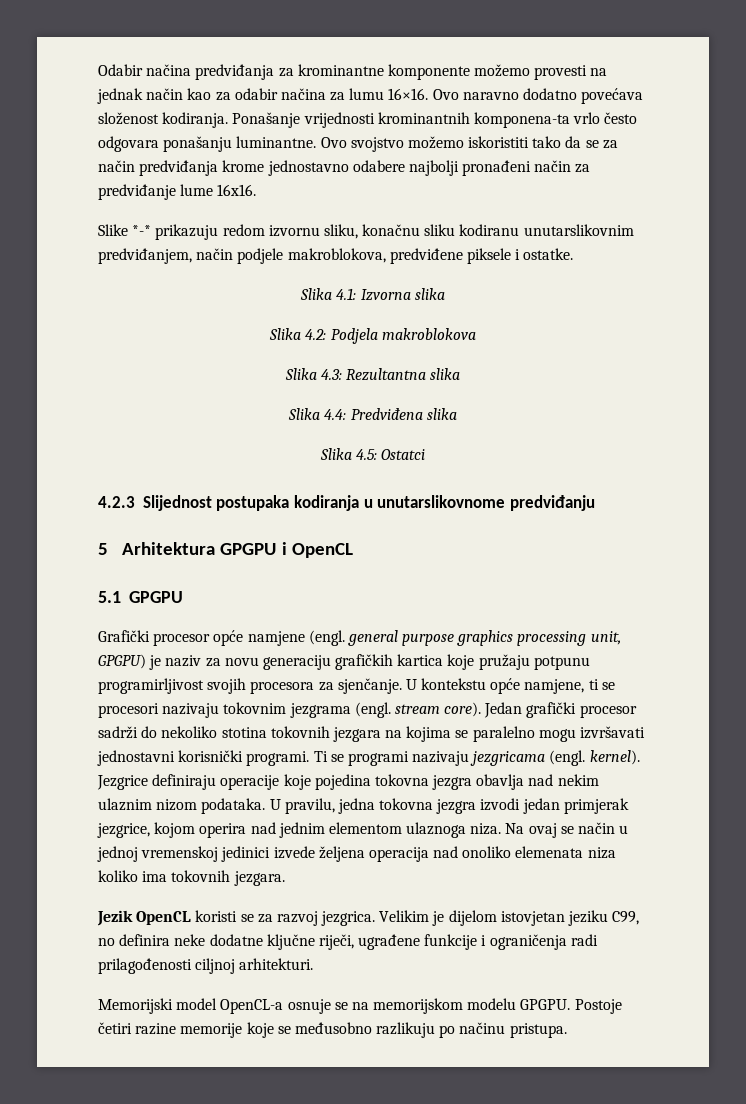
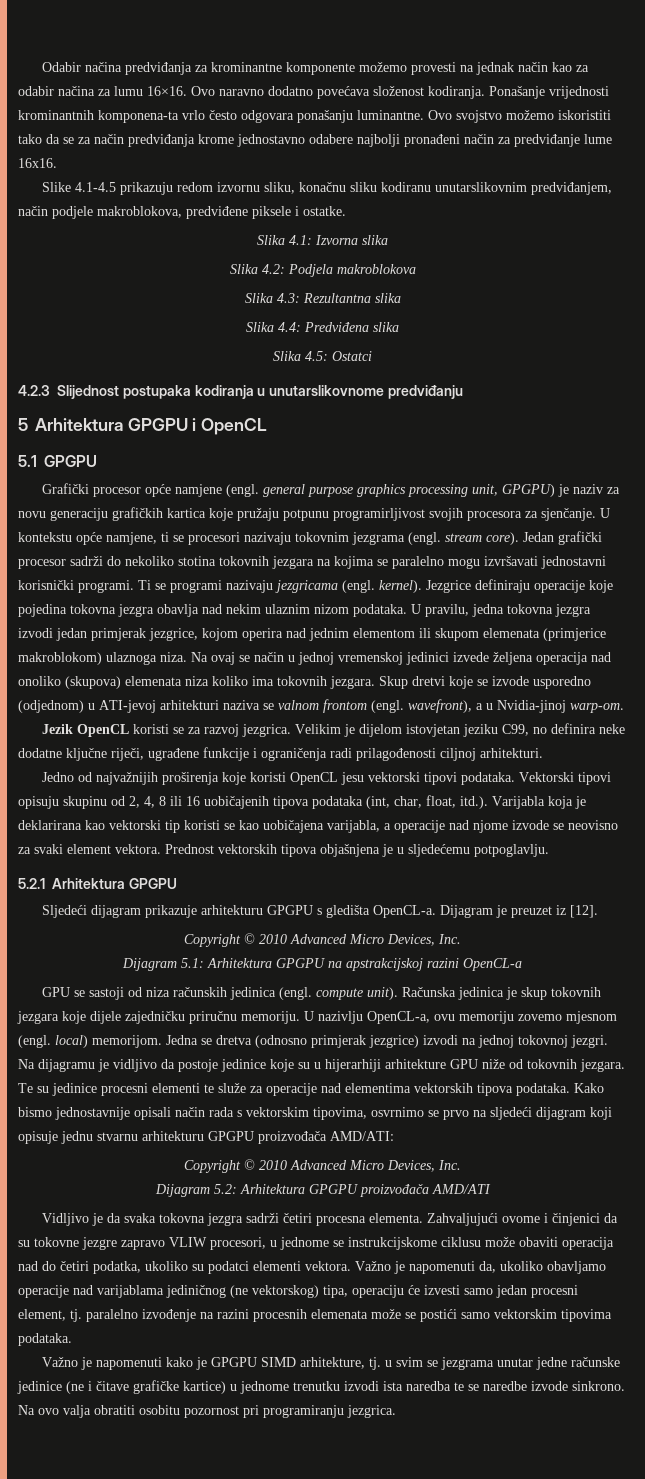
[132,225,152,236] *-* -> [74,182,116,192] 4.1-4.5
(402, 828) none -> [419,628,606,641] [18,652,102,665] ili skupom elemenata (primjerice makroblokom)
(512, 852) none -> [65,676,121,689] (skupova)
(285, 878) none -> [379,676,591,689] [18,699,624,713] Skup dretvi koje se izvode usporedno (odjednom) u ATI-jevoj arhitekturi naziva se valnom frontom (engl. wavefront), a u Nvidia-jinoj warp-om.
[98,998,622,1014] [98,1022,567,1038] Memorijski model OpenCL-a osnuje se na memorijskom modelu GPGPU. Postoje četiri razine memorije koje se međusobno razlikuju po načinu pristupa. -> [41,772,611,785] [18,795,586,809] [18,820,618,833] [18,844,549,857] [18,878,177,889] [41,905,598,918] [184,933,461,947] [122,958,522,971] [41,987,601,1000] [17,1011,617,1024] [18,1035,608,1048] [18,1059,625,1072] [18,1083,604,1096] [18,1107,612,1120] [18,1131,394,1144] [184,1159,461,1173] [154,1184,491,1197] [41,1213,618,1226] [18,1237,614,1250] [18,1261,606,1274] [18,1285,578,1298] [18,1309,612,1322] [18,1333,72,1346] [41,1357,620,1370] [17,1380,625,1394] [18,1405,396,1418] Jedno od najvažnijih proširenja koje koristi OpenCL jesu vektorski tipovi podataka. Vektorski tipovi opisuju skupinu od 2, 4, 8 ili 16 uobičajenih tipova podataka (int, char, float, itd.). Varijabla koja je deklarirana kao vektorski tip koristi se kao uobičajena varijabla, a operacije nad njome izvode se neovisno za svaki element vektora. Prednost vektorskih tipova objašnjena je u sljedećemu potpoglavlju. // 5.2.1 Arhitektura GPGPU // Sljedeći dijagram prikazuje arhitekturu GPGPU s gledišta OpenCL-a. Dijagram je preuzet iz [12]. // Copyright © 2010 Advanced Micro Devices, Inc. // Dijagram 5.1: Arhitektura GPGPU na apstrakcijskoj razini OpenCL-a // GPU se sastoji od niza računskih jedinica (engl. compute unit). Računska jedinica je skup tokovnih jezgara koje dijele zajedničku priručnu memoriju. U nazivlju OpenCL-a, ovu memoriju zovemo mjesnom (engl. local) memorijom. Jedna se dretva (odnosno primjerak jezgrice) izvodi na jednoj tokovnoj jezgri. Na dijagramu je vidljivo da postoje jedinice koje su u hijerarhiji arhitekture GPU niže od tokovnih jezgara. Te su jedinice procesni elementi te služe za operacije nad elementima vektorskih tipova podataka. Kako bismo jednostavnije opisali način rada s vektorskim tipovima, osvrnimo se prvo na sljedeći dijagram koji opisuje jednu stvarnu arhitekturu GPGPU proizvođača AMD/ATI: // Copyright © 2010 Advanced Micro Devices, Inc. // Dijagram 5.2: Arhitektura GPGPU proizvođača AMD/ATI // Vidljivo je da svaka tokovna jezgra sadrži četiri procesna elementa. Zahvaljujući ovome i činjenici da su tokovne jezgre zapravo VLIW procesori, u jednome se instrukcijskome ciklusu može obaviti operacija nad do četiri podatka, ukoliko su podatci elementi vektora. Važno je napomenuti da, ukoliko obavljamo operacije nad varijablama jediničnog (ne vektorskog) tipa, operaciju će izvesti samo jedan procesni element, tj. paralelno izvođenje na razini procesnih elemenata može se postići samo vektorskim tipovima podataka. // Važno je napomenuti kako je GPGPU SIMD arhitekture, tj. u svim se jezgrama unutar jedne računske jedinice (ne i čitave grafičke kartice) u jednome trenutku izvodi ista naredba te se naredbe izvode sinkrono. Na ovo valja obratiti osobitu pozornost pri programiranju jezgrica.

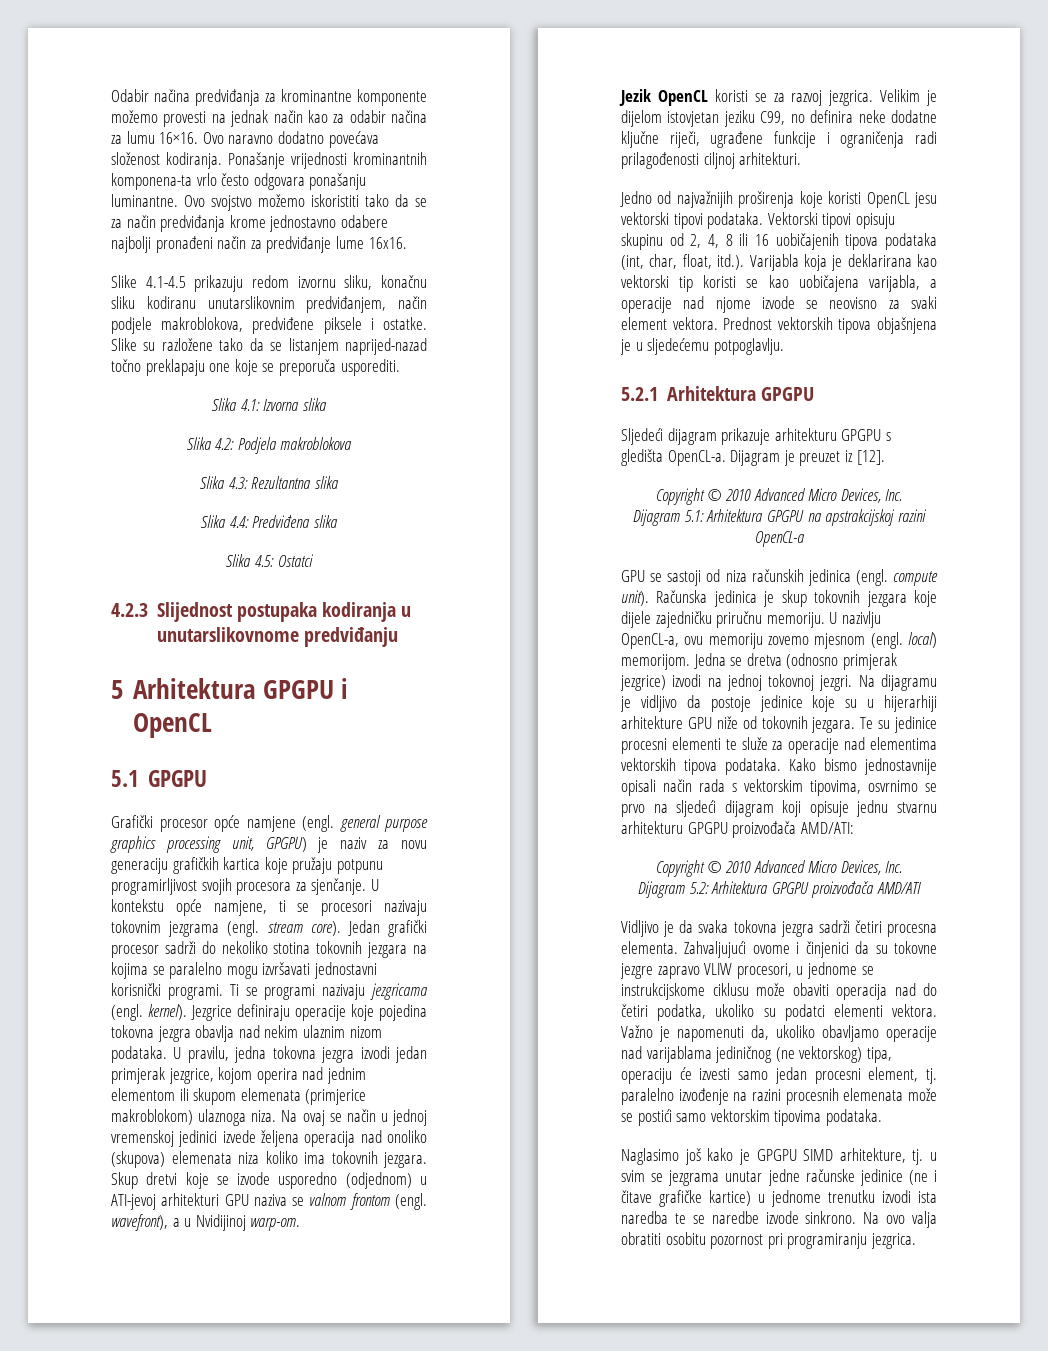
(346, 211) none -> [111,338,427,355] [111,359,400,376] Slike su razložene tako da se listanjem naprijed-nazad točno preklapaju one koje se preporuča usporediti.
(219, 705) none -> [224,1194,249,1206] GPU
[497,700,566,713] Nvidia-jinoj -> [195,1214,246,1231] Nvidijinoj
[41,1357,162,1370] Važno je napomenuti -> [621,1148,701,1165] Naglasimo još

